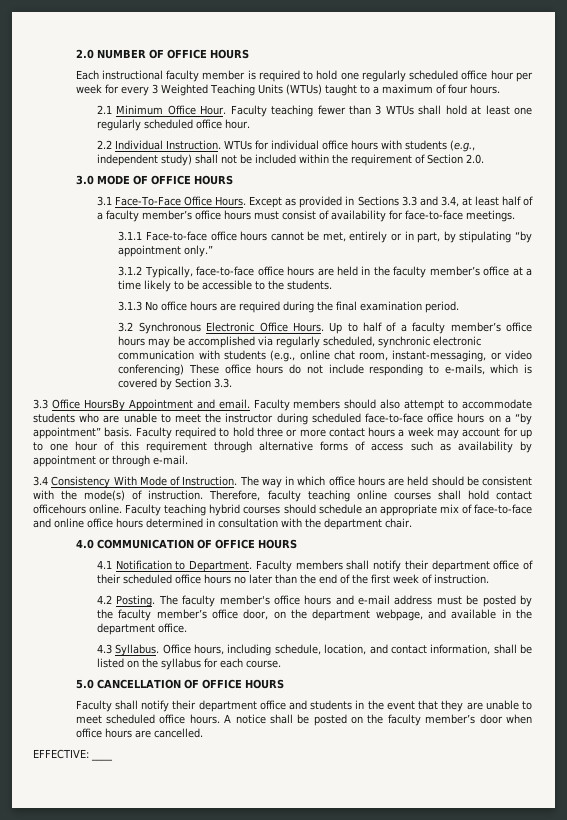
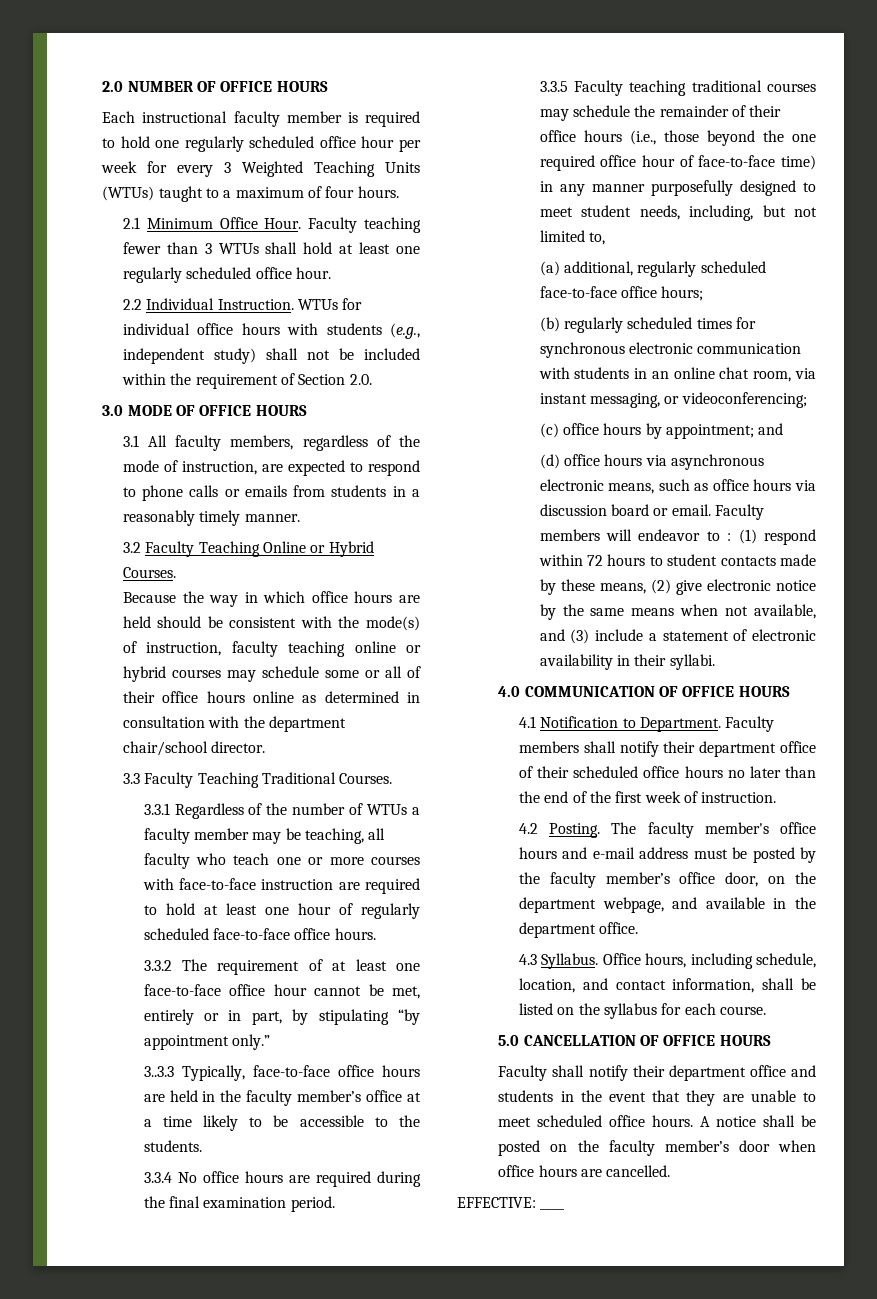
[115,196,534,208] [97,210,516,222] [118,231,268,241] Face-To-Face Office Hours. Except as provided in Sections 3.3 and 3.4, at least half of a faculty member’s office hours must consist of availability for face-to-face meetings. // 3.1.1 Face-to-face office hours -> [148,435,421,451] [122,460,421,476] [122,485,421,501] [122,510,300,526] [122,541,374,557] [122,567,176,578] [122,591,421,607] [122,616,421,631] [122,641,422,657] [122,666,421,682] [122,691,420,703] [122,716,346,732] [122,741,266,756] [122,772,393,788] [143,803,420,819] [143,828,386,844] [143,853,420,869] [142,878,420,894] [143,903,421,919] [143,928,376,940] [143,959,420,975] [143,984,307,996] All faculty members, regardless of the mode of instruction, are expected to respond to phone calls or emails from students in a reasonably timely manner. // 3.2 Faculty Teaching Online or Hybrid Courses. // Because the way in which office hours are held should be consistent with the mode(s) of instruction, faculty teaching online or hybrid courses may schedule some or all of their office hours online as determined in consultation with the department chair/school director. // 3.3 Faculty Teaching Traditional Courses. // 3.3.1 Regardless of the number of WTUs a faculty member may be teaching, all faculty who teach one or more courses with face-to-face instruction are required to hold at least one hour of regularly scheduled face-to-face office hours. // 3.3.2 The requirement of at least one face-to-face office hour
[118,266,143,276] 3.1.2 -> [143,1066,174,1077] 3..3.3
[118,301,143,311] 3.1.3 -> [143,1172,172,1183] 3.3.4
[118,322,532,334] [118,336,431,348] 3.2 Synchronous Electronic Office Hours. Up to half of a faculty member’s office hours may be accomplished via regularly scheduled, synchronic -> [539,80,816,96] [539,105,782,121] [539,130,816,146] [539,155,816,171] [539,180,816,196] [539,205,817,221] [539,230,605,245] [539,261,766,277] [539,286,704,301] [539,317,756,333] [539,342,625,358] 3.3.5 Faculty teaching traditional courses may schedule the remainder of their office hours (i.e., those beyond the one required office hour of face-to-face time) in any manner purposefully designed to meet student needs, including, but not limited to, // (a) additional, regularly scheduled face-to-face office hours; // (b) regularly scheduled times for synchronous
[270,350,296,362] (e.g., -> [634,368,669,379] in an
[392,350,533,362] [118,364,532,376] [118,378,233,390] [33,399,533,411] [33,413,532,425] [33,427,532,439] [33,441,533,453] [33,455,188,467] [33,476,532,488] [33,490,532,502] [33,504,532,516] [33,518,412,530] instant-messaging, or video conferencing) These office hours do not include responding to e-mails, which is covered by Section 3.3. // 3.3 Office HoursBy Appointment and email. Faculty members should also attempt to accommodate students who are unable to meet the instructor during scheduled face-to-face office hours on a “by appointment” basis. Faculty required to hold three or more contact hours a week may account for up to one hour of this requirement through alternative forms of access such as availability by appointment or through e-mail. // 3.4 Consistency With Mode of Instruction. The way in which office hours are held should be consistent with the mode(s) of instruction. Therefore, faculty teaching online courses shall hold contact officehours online. Faculty teaching hybrid courses should schedule an appropriate mix of face-to-face and online office hours determined in consultation with the department chair. -> [795,368,816,379] [539,392,807,408] [539,423,784,439] [539,454,764,470] [539,479,816,494] [539,504,764,520] [539,529,816,545] [538,554,816,566] [539,579,816,595] [539,604,816,620] [539,629,816,644] [539,654,715,670] via instant messaging, or videoconferencing; // (c) office hours by appointment; and // (d) office hours via asynchronous electronic means, such as office hours via discussion board or email. Faculty members will endeavor to : (1) respond within 72 hours to student contacts made by these means, (2) give electronic notice by the same means when not available, and (3) include a statement of electronic availability in their syllabi.

